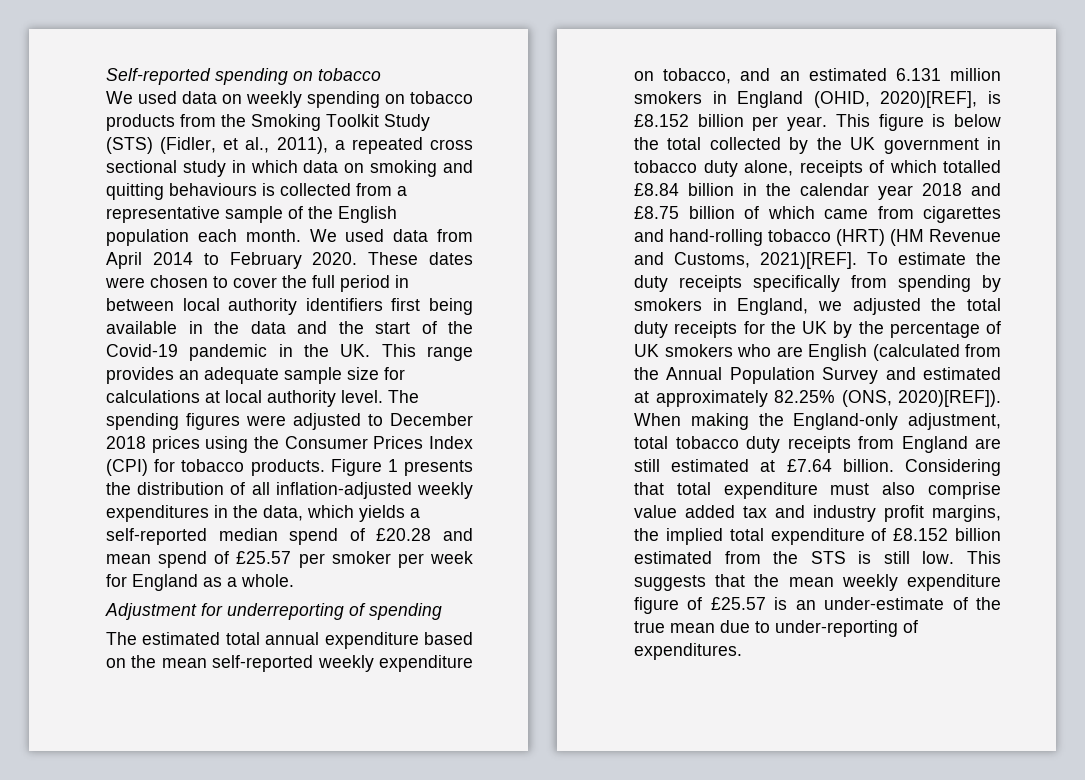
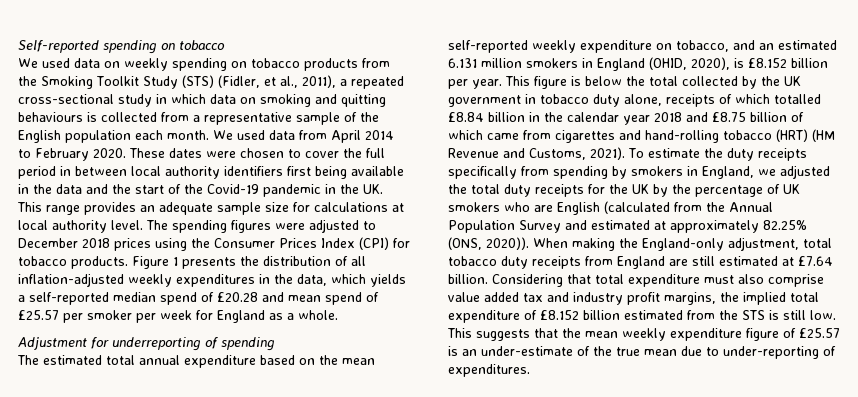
[430,139,473,150] [106,160,177,173] cross sectional -> [18,94,114,104] cross-sectional
[880,91,978,108] 2020)[REF], -> [691,57,730,70] 2020),
[760,252,857,269] 2021)[REF]. -> [590,147,625,160] 2021).
[898,390,1001,407] 2020)[REF]). -> [486,237,529,250] 2020)).

